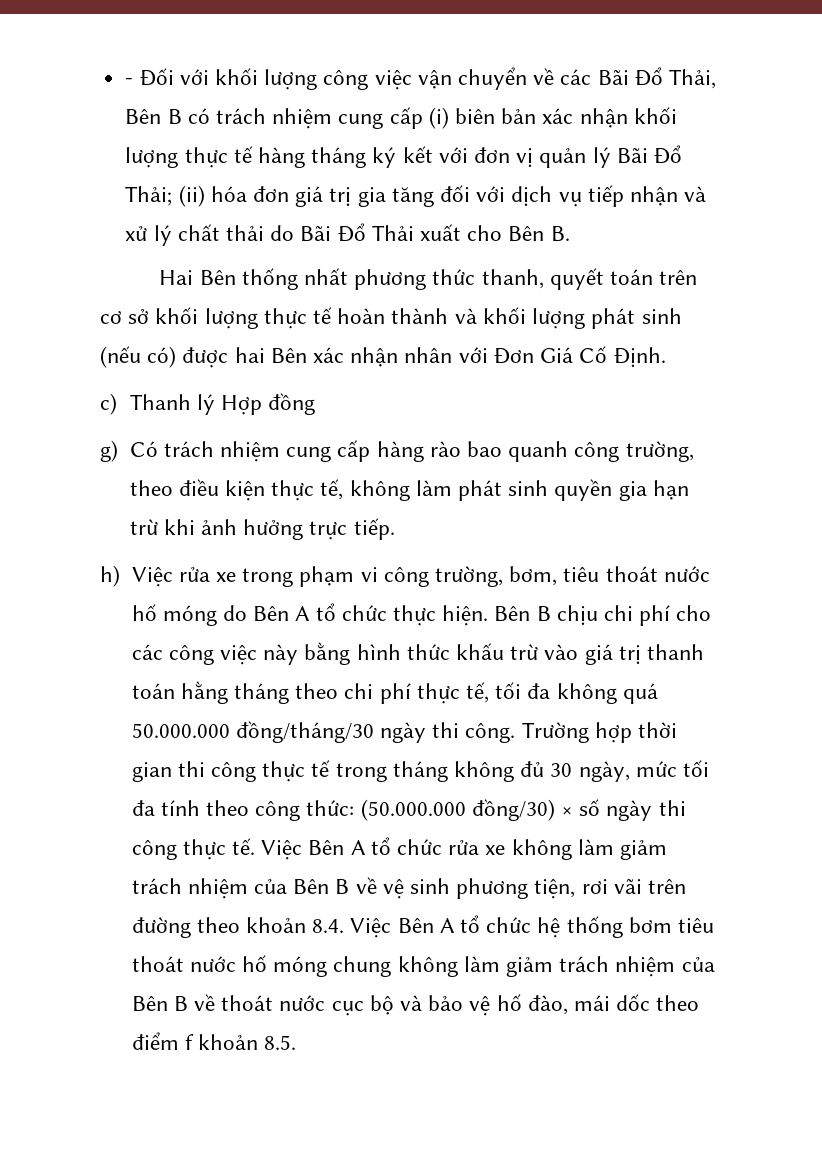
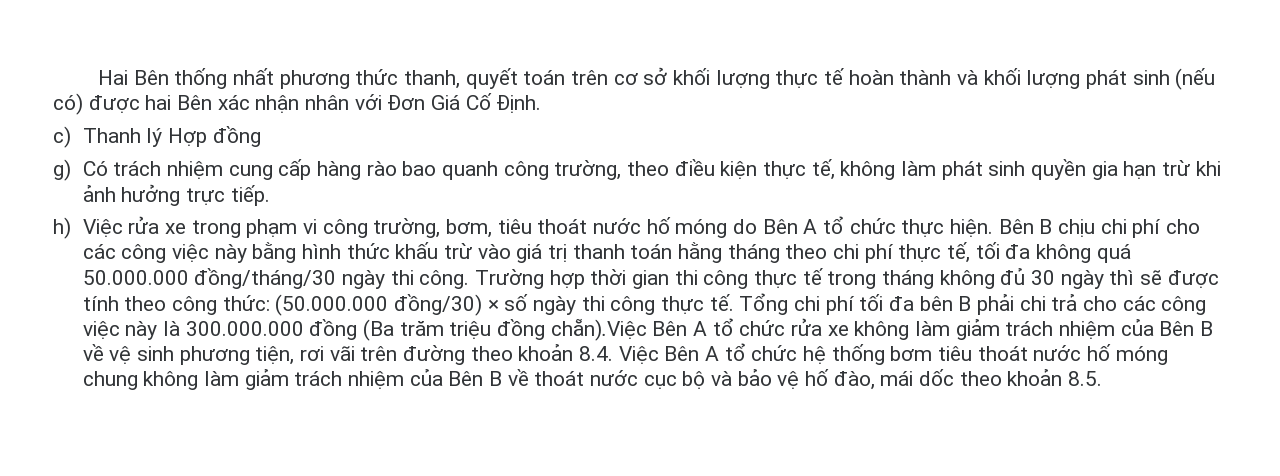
[125,67,717,90] [125,107,677,129] [125,145,683,168] [125,185,707,207] [125,223,570,246] - Đối với khối lượng công việc vận chuyển về các Bãi Đổ Thải, Bên B có trách nhiệm cung cấp (i) biên bản xác nhận khối lượng thực tế hàng tháng ký kết với đơn vị quản lý Bãi Đổ Thải; (ii) hóa đơn giá trị gia tăng đối với dịch vụ tiếp nhận và xử lý chất thải do Bãi Đổ Thải xuất cho Bên B. // -> (97, 77) none
[578,760,710,782] [131,800,155,816] ngày, mức tối đa -> [1060,270,1219,289] ngày thì sẽ được
[261,840,303,860] Việc -> [739,293,1207,315] [82,318,647,341] Tổng chi phí tối đa bên B phải chi trả cho các công việc này là 300.000.000 đồng (Ba trăm triệu đồng chẵn).Việc
[131,1032,194,1050] điểm f -> (1002, 378) none

